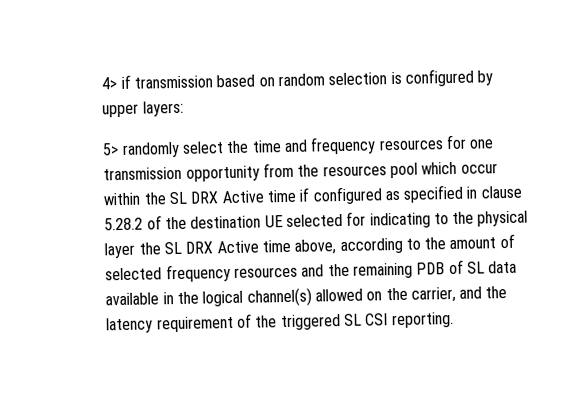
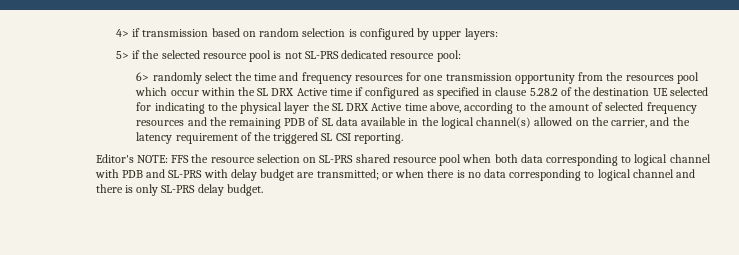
(120, 149) none -> [132,50,461,62] [136,72,150,81] if the selected resource pool is not SL-PRS dedicated resource pool: // 6>
(454, 320) none -> [95,154,711,166] [94,169,696,181] [95,184,263,196] // Editor's NOTE: FFS the resource selection on SL-PRS shared resource pool when both data corresponding to logical channel with PDB and SL-PRS with delay budget are transmitted; or when there is no data corresponding to logical channel and there is only SL-PRS delay budget.

